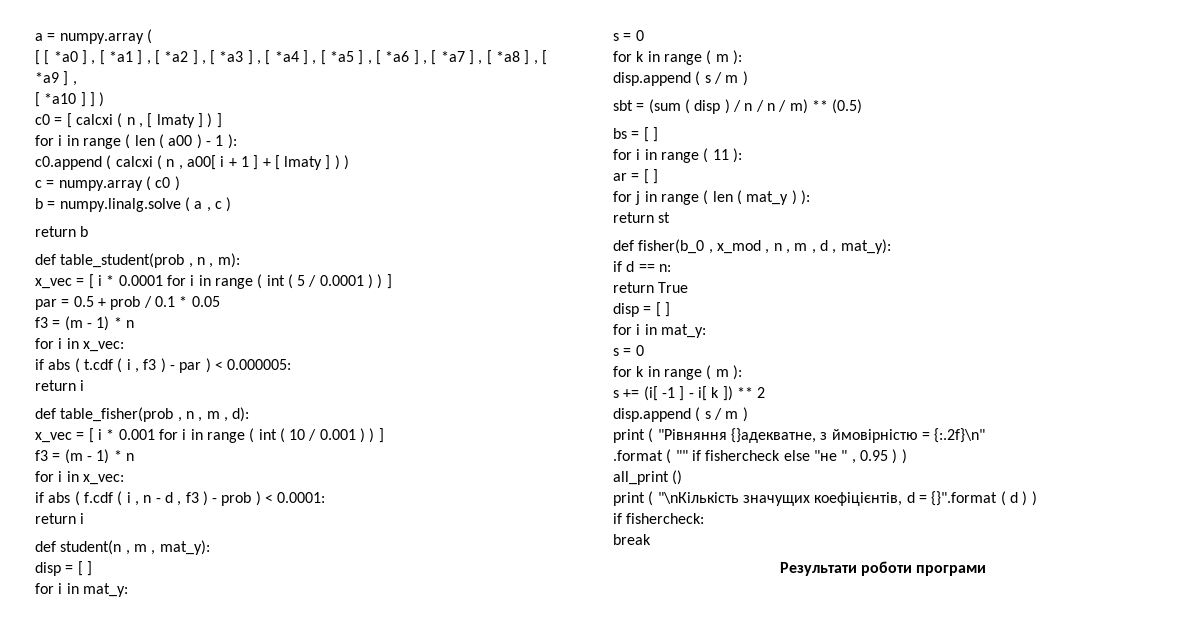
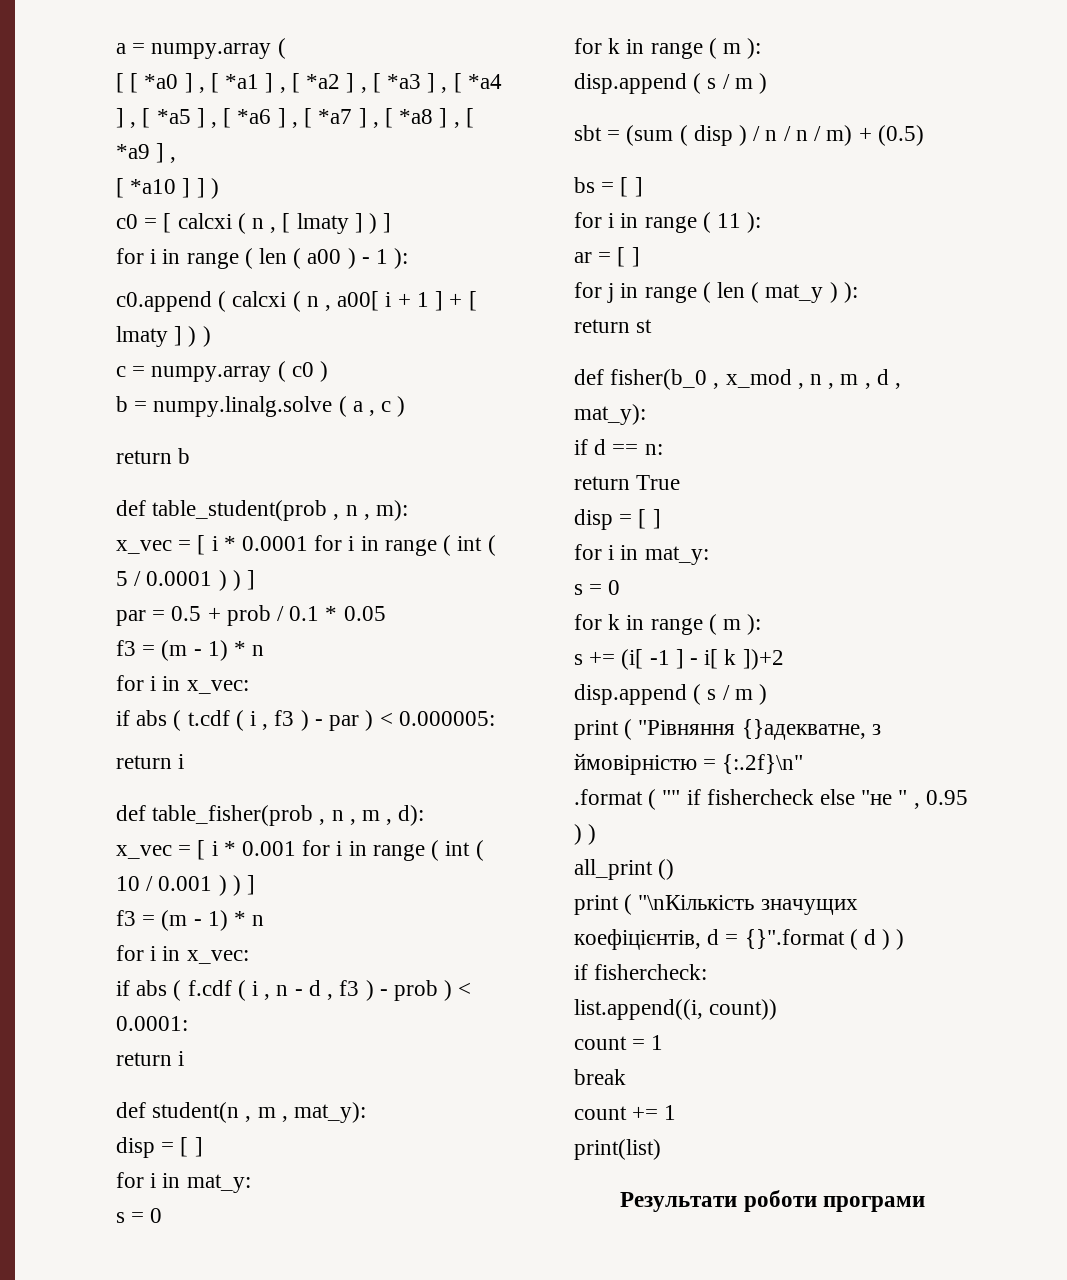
[811,100,828,111] ** -> [858,127,872,141] +
[722,386,766,401] ]) ** 2 -> [742,649,784,670] ])+2
[613,534,651,545] break -> [574,999,778,1020] [574,1035,664,1050] [574,1069,626,1085] [574,1105,677,1120] [574,1139,661,1160] list.append((i, count)) // count = 1 // break // count += 1 // print(list)

